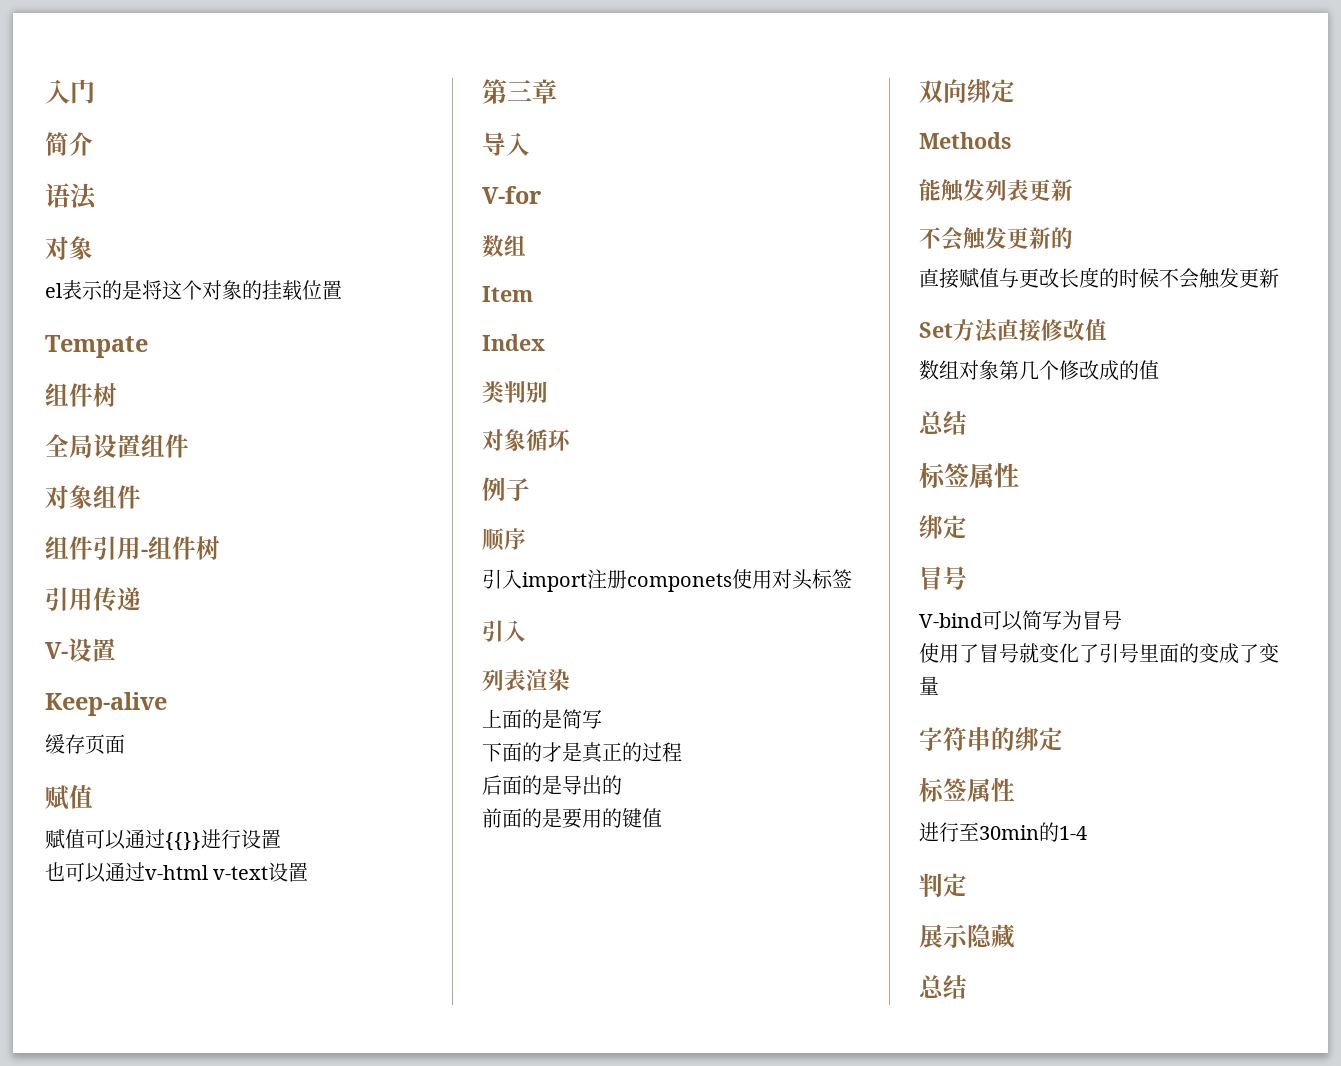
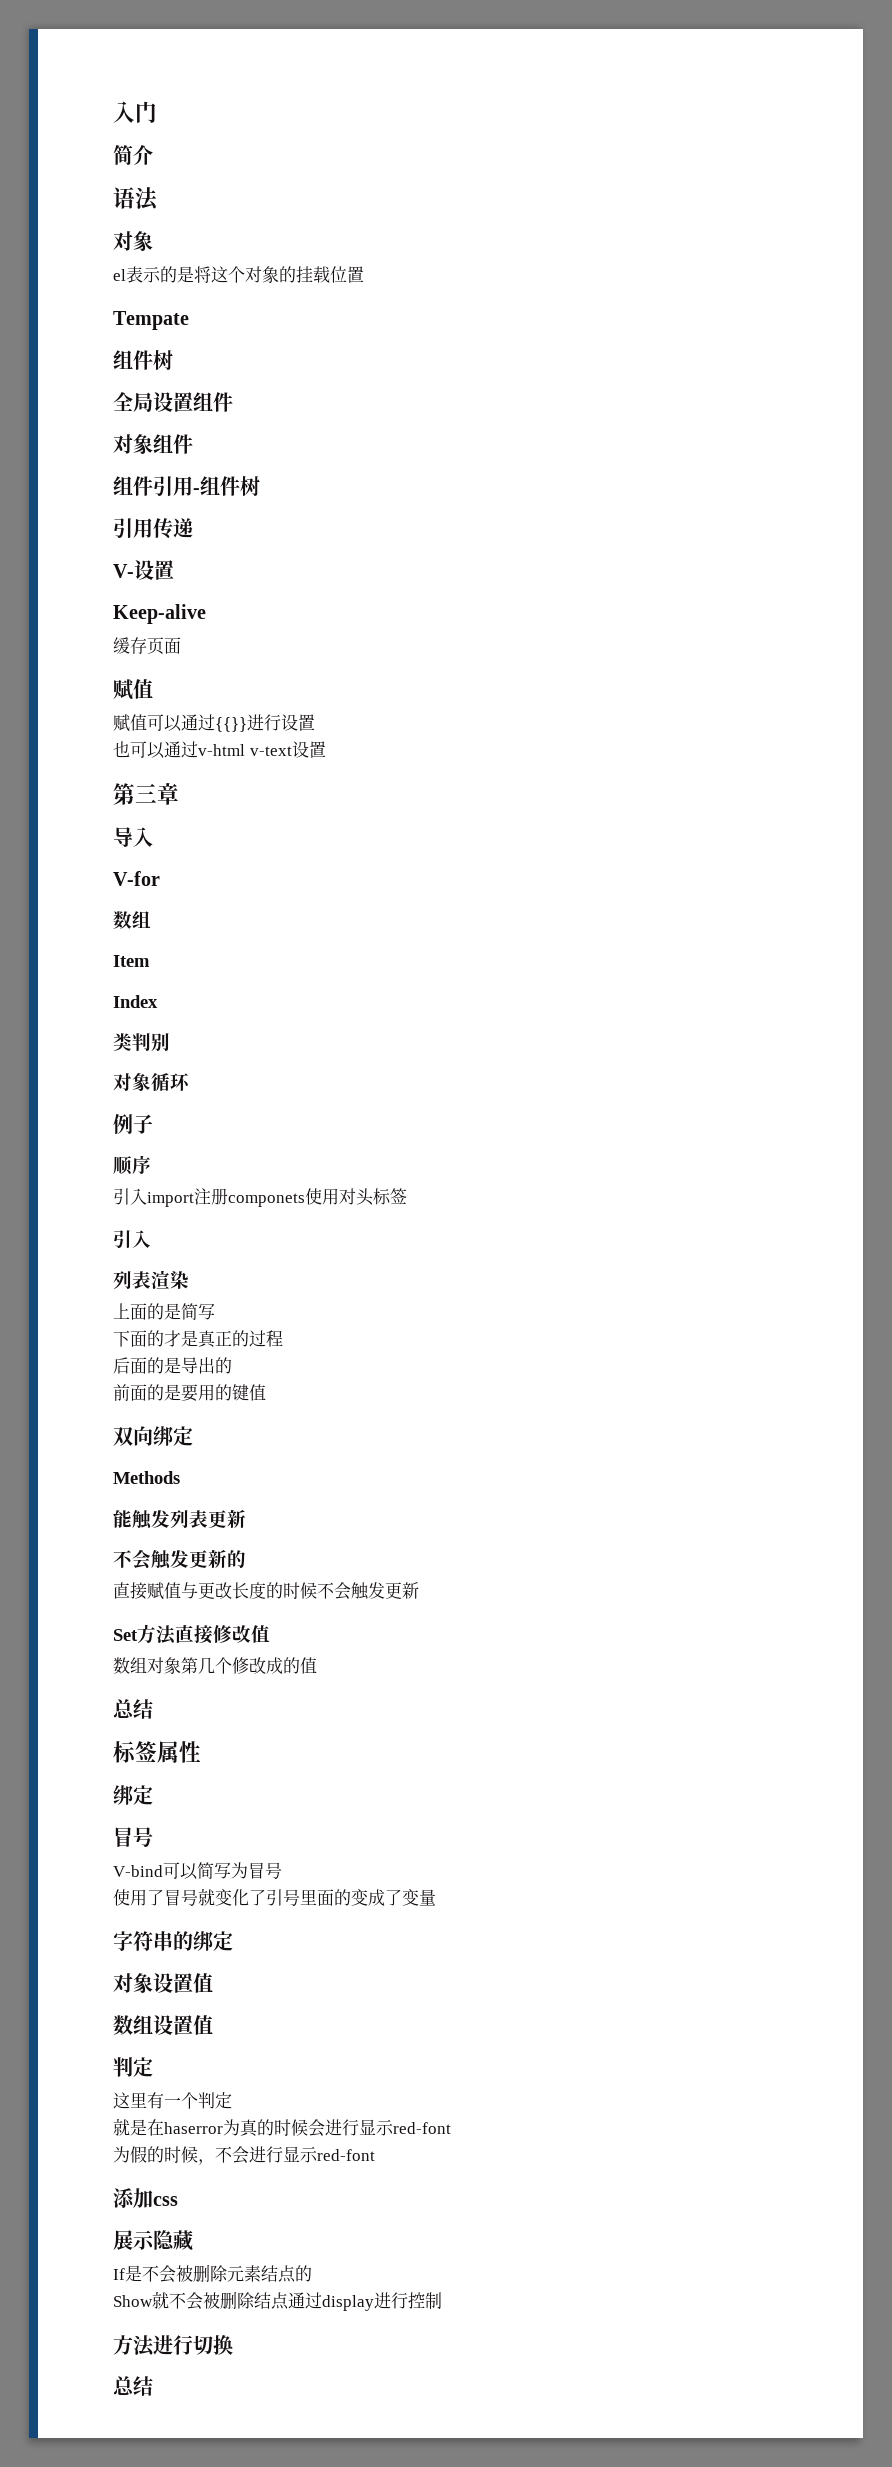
[919,778,1015,802] [919,822,1087,842] [919,873,967,898] [919,924,1015,948] 标签属性 // 进行至30min的1-4 // 判定 // 展示隐藏 -> [113,1973,213,1993] [113,2015,213,2035] [113,2057,153,2077] [113,2092,232,2109] [113,2118,451,2137] [113,2146,375,2165] [113,2188,178,2208] [113,2230,193,2251] [113,2264,312,2283] [113,2291,442,2311] [113,2334,233,2357] 对象设置值 // 数组设置值 // 判定 // 这里有一个判定 // 就是在haserror为真的时候会进行显示red-font // 为假的时候，不会进行显示red-font // 添加css // 展示隐藏 // If是不会被删除元素结点的 // Show就不会被删除结点通过display进行控制 // 方法进行切换

